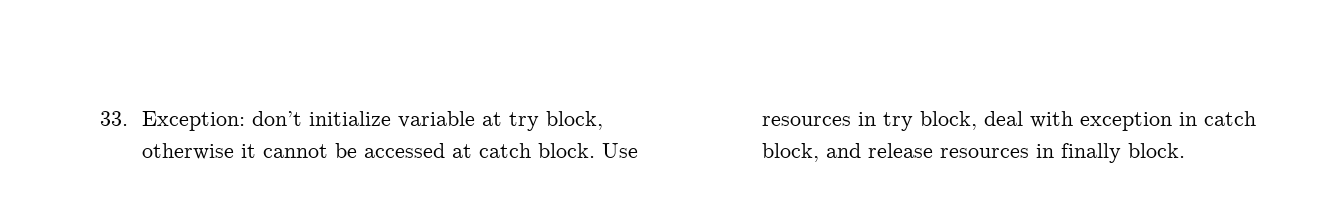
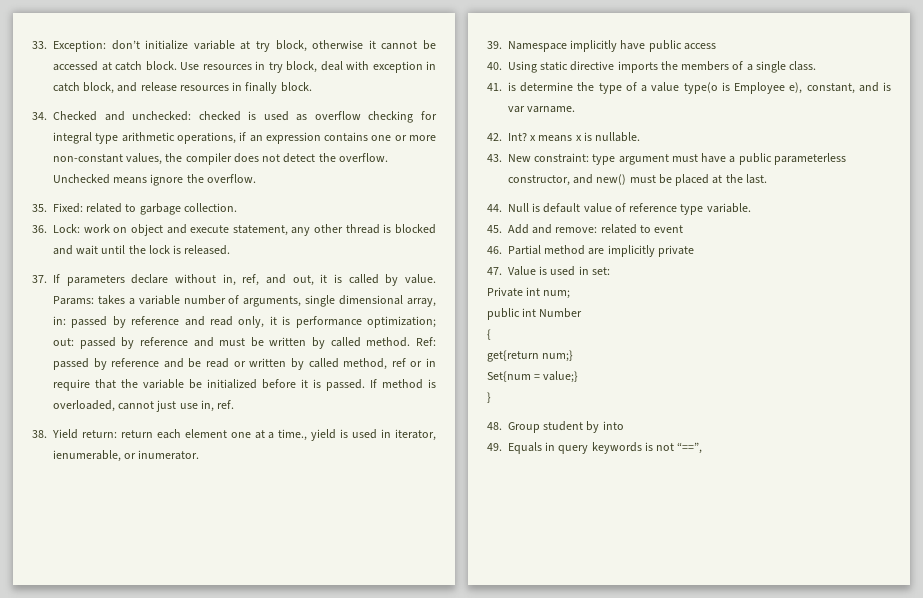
(1185, 150) none -> [32,111,437,123] [53,132,436,144] [53,153,388,165] [53,174,256,186] [32,203,237,215] [32,224,436,236] [53,245,231,255] [32,274,437,286] [53,295,437,307] [53,316,436,328] [53,337,436,349] [53,358,437,370] [53,379,436,391] [53,400,235,412] [32,429,436,441] [53,450,200,462] [487,40,716,52] [487,61,817,73] [487,82,891,94] [508,106,576,113] [487,132,641,142] [487,153,846,165] [508,174,767,186] [487,203,751,215] [487,224,684,234] [487,245,694,257] [487,266,610,276] [487,287,571,299] [487,308,583,320] [487,329,491,340] [487,350,574,362] [487,371,579,383] [487,392,491,403] [487,421,624,433] [487,442,703,454] // 34. Checked and unchecked: checked is used as overflow checking for integral type arithmetic operations, if an expression contains one or more non-constant values, the compiler does not detect the overflow. Unchecked means ignore the overflow. // 35. Fixed: related to garbage collection. // 36. Lock: work on object and execute statement, any other thread is blocked and wait until the lock is released. // 37. If parameters declare without in, ref, and out, it is called by value. Params: takes a variable number of arguments, single dimensional array, in: passed by reference and read only, it is performance optimization; out: passed by reference and must be written by called method. Ref: passed by reference and be read or written by called method, ref or in require that the variable be initialized before it is passed. If method is overloaded, cannot just use in, ref. // 38. Yield return: return each element one at a time., yield is used in iterator, ienumerable, or inumerator. // 39. Namespace implicitly have public access // 40. Using static directive imports the members of a single class. // 41. is determine the type of a value type(o is Employee e), constant, and is var varname. // 42. Int? x means x is nullable. // 43. New constraint: type argument must have a public parameterless constructor, and new() must be placed at the last. // 44. Null is default value of reference type variable. // 45. Add and remove: related to event // 46. Partial method are implicitly private // 47. Value is used in set: // Private int num; // public int Number // { // get{return num;} // Set{num = value;} // } // 48. Group student by into // 49. Equals in query keywords is not “==”,

